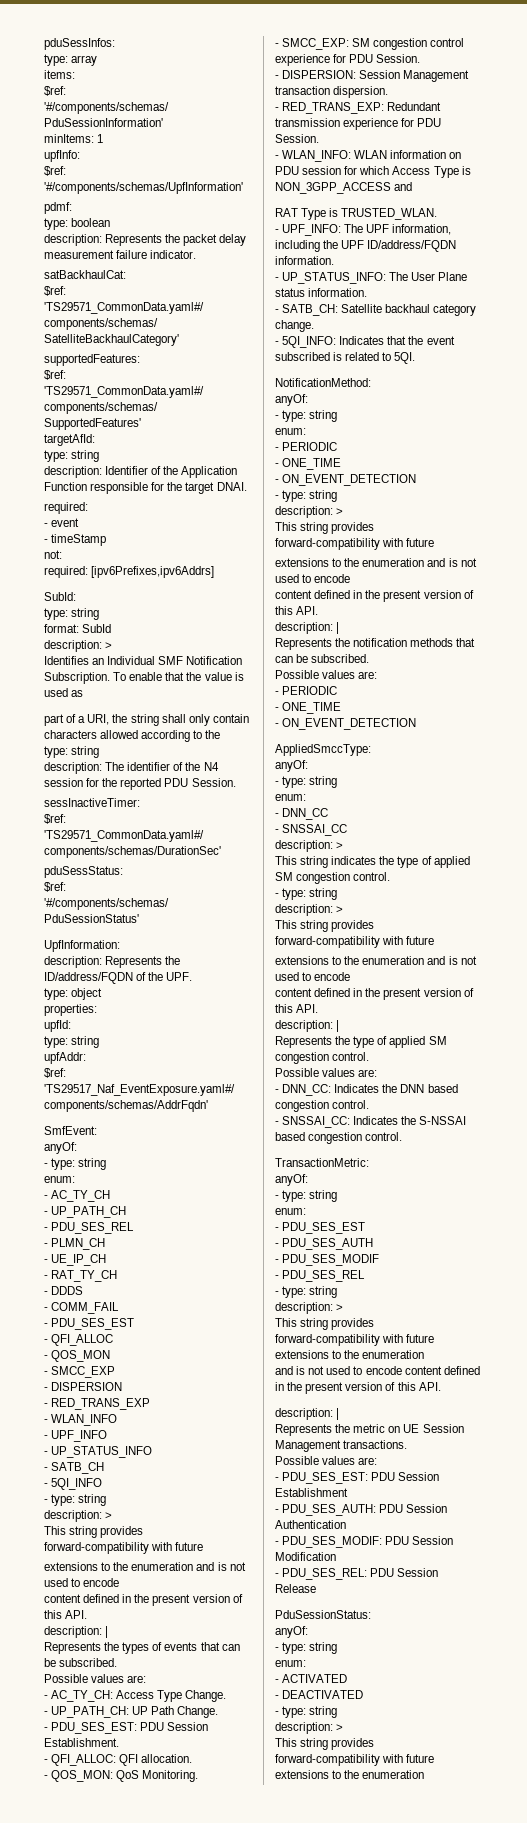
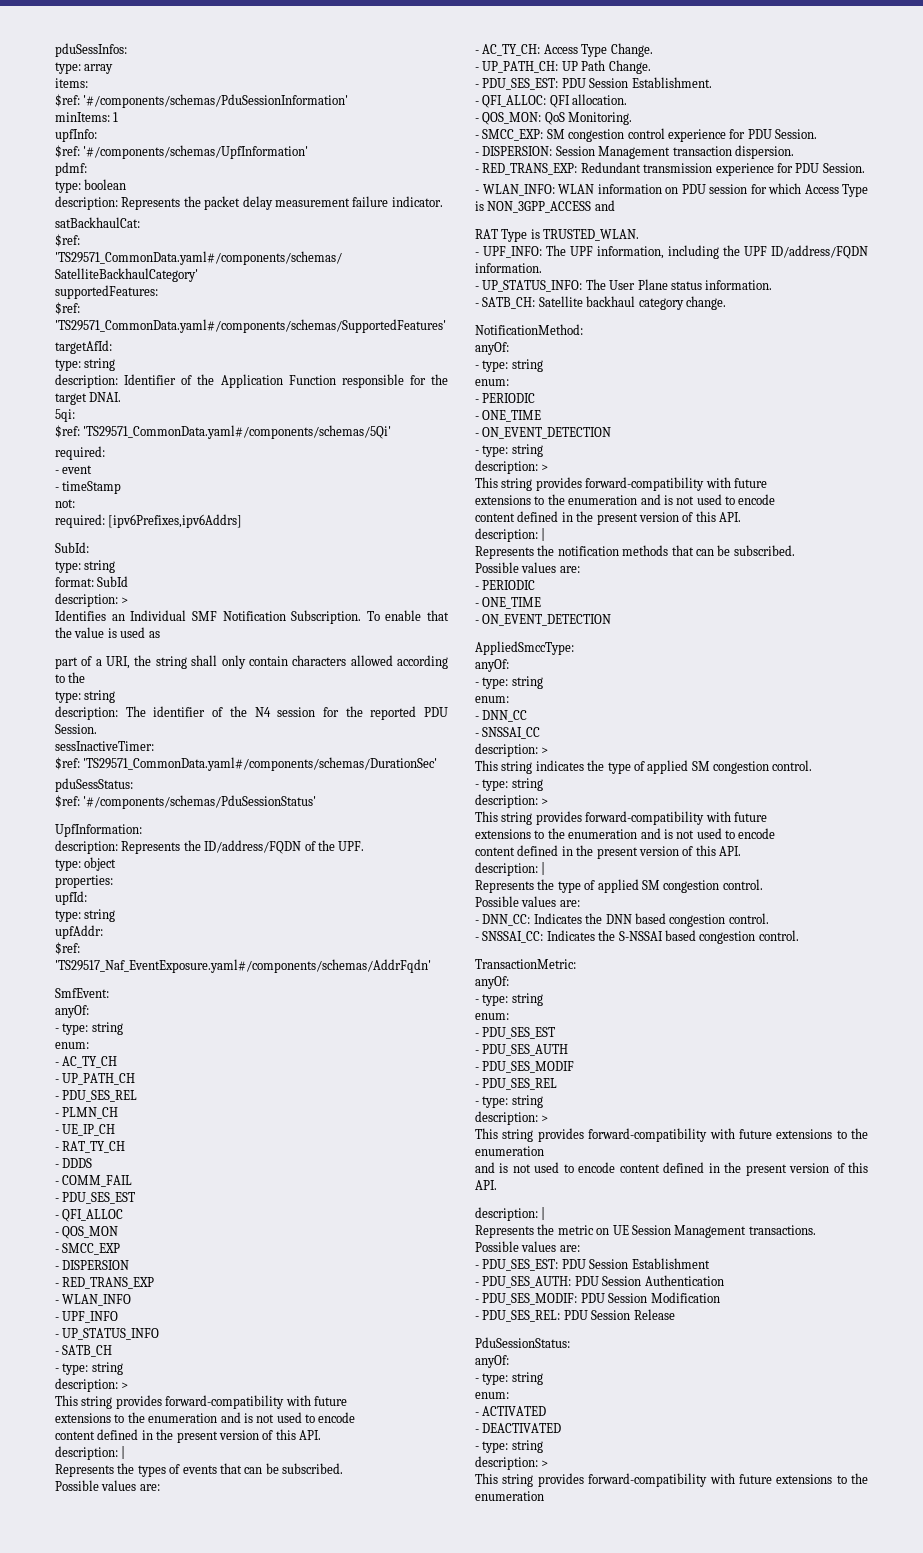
(247, 486) none -> [55,409,75,422] [55,425,392,439] // 5qi: // $ref: 'TS29571_CommonData.yaml#/components/schemas/5Qi'
[44,1478,103,1490] // - 5QI_INFO -> (113, 1351) none
[275,336,455,348] [275,352,416,364] // - 5QI_INFO: Indicates that the event subscribed is related to 5QI. -> (726, 303) none

